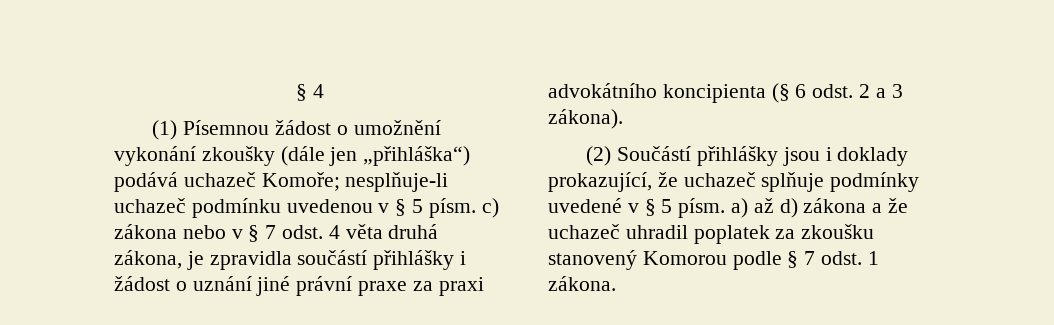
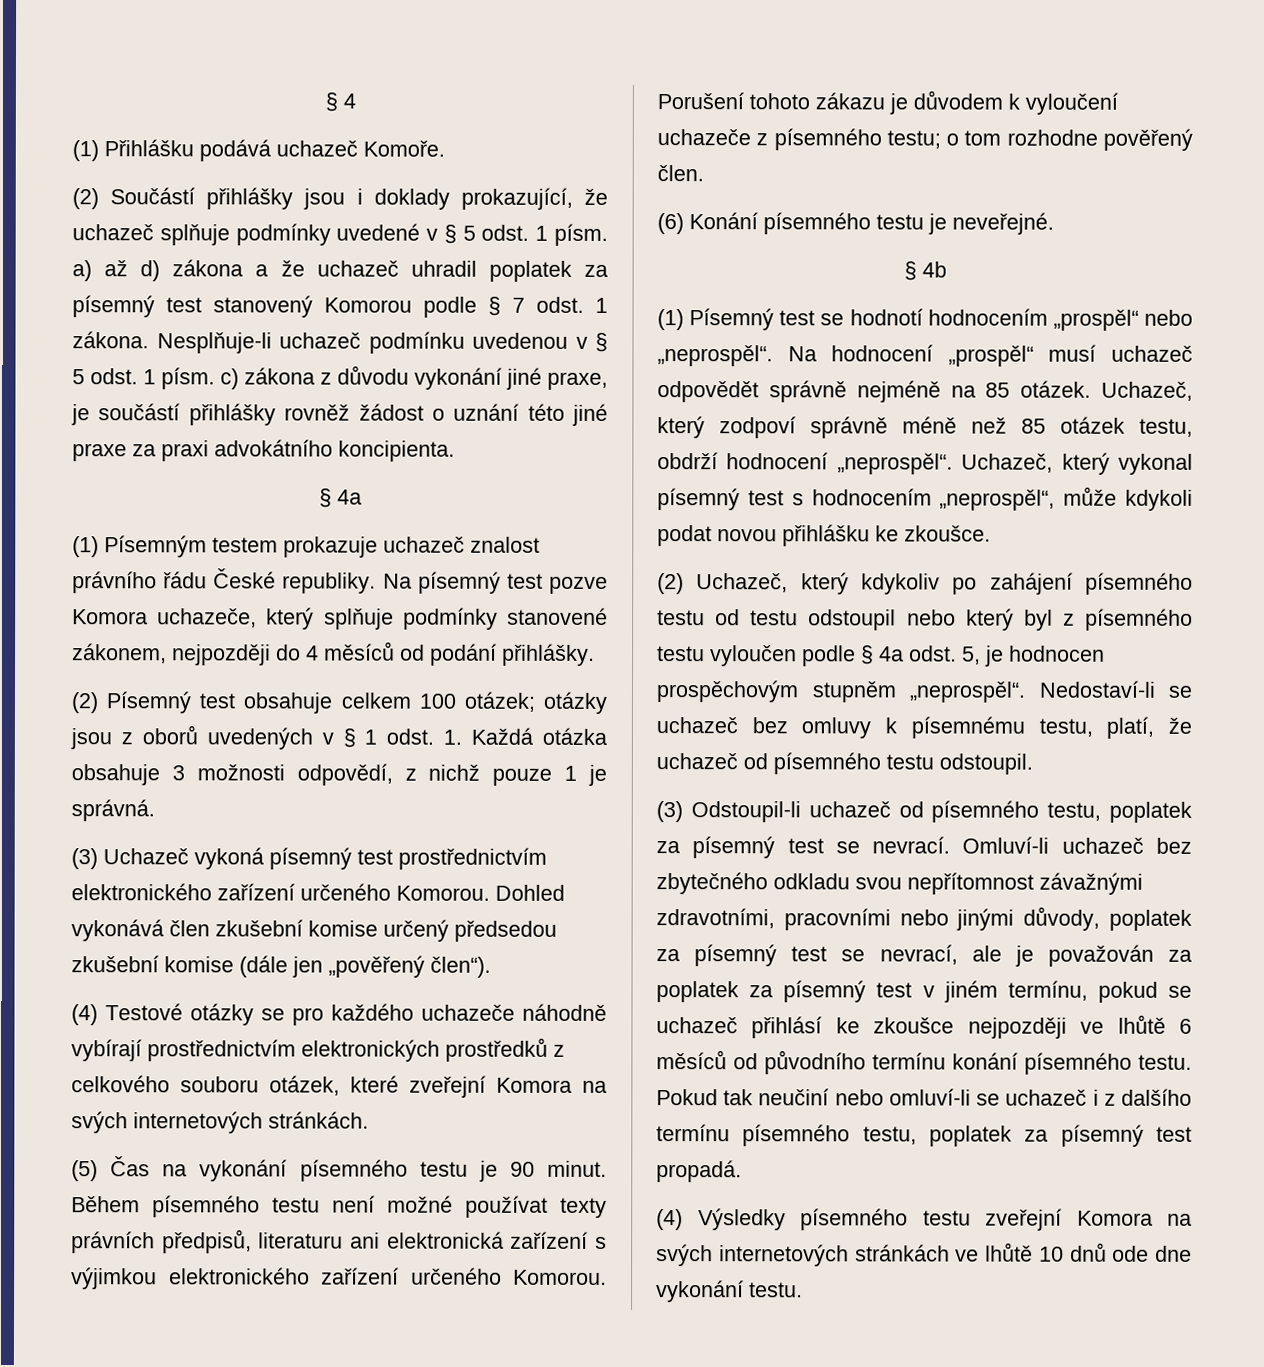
[183,120,441,135] [114,146,471,166] [114,172,449,192] [114,198,499,218] [114,224,439,242] [114,250,467,270] [114,276,484,296] [548,83,903,103] [548,109,623,129] Písemnou žádost o umožnění vykonání zkoušky (dále jen „přihláška“) podává uchazeč Komoře; nesplňuje-li uchazeč podmínku uvedenou v § 5 písm. c) zákona nebo v § 7 odst. 4 věta druhá zákona, je zpravidla součástí přihlášky i žádost o uznání jiné právní praxe za praxi advokátního koncipienta (§ 6 odst. 2 a 3 zákona). -> [104,139,445,162] Přihlášku podává uchazeč Komoře.
(673, 206) none -> [481,224,549,241] odst. 1
[801,224,875,239] zkoušku -> [72,295,202,318] písemný test
(616, 283) none -> [156,331,608,354] [72,365,608,390] [71,403,608,426] [72,439,455,462] [318,488,362,508] [72,535,540,558] [72,568,609,594] [72,607,608,630] [72,641,595,666] [71,691,608,714] [70,725,607,750] [71,763,607,786] [71,799,155,822] [71,847,547,870] [71,883,565,901] [71,919,557,942] [71,955,491,978] [71,1003,607,1026] [71,1037,565,1062] [71,1075,607,1098] [71,1111,369,1134] [71,1156,607,1182] [71,1195,607,1218] [71,1229,608,1254] [71,1267,607,1290] [657,90,1118,115] [657,128,1193,151] [657,165,704,182] [657,212,1054,235] [903,261,947,281] [657,308,1193,331] [657,344,1193,367] [657,380,1193,403] [657,416,1193,439] [657,452,1193,475] [657,486,1193,511] [657,524,991,547] [657,572,1193,595] [657,608,1193,631] [657,645,1105,667] [656,680,1192,703] [656,716,1192,739] [656,752,1033,775] [656,800,1192,823] [656,836,1192,859] [656,872,1143,895] [656,906,1192,931] [656,944,1192,967] [656,980,1192,1003] [656,1014,1192,1039] [656,1050,1192,1075] [656,1088,1192,1106] [656,1124,1192,1147] [656,1160,742,1183] [656,1208,1192,1231] [656,1242,1192,1267] [656,1280,803,1303] Nesplňuje-li uchazeč podmínku uvedenou v § 5 odst. 1 písm. c) zákona z důvodu vykonání jiné praxe, je součástí přihlášky rovněž žádost o uznání této jiné praxe za praxi advokátního koncipienta. // § 4a // (1) Písemným testem prokazuje uchazeč znalost právního řádu České republiky. Na písemný test pozve Komora uchazeče, který splňuje podmínky stanovené zákonem, nejpozději do 4 měsíců od podání přihlášky. // (2) Písemný test obsahuje celkem 100 otázek; otázky jsou z oborů uvedených v § 1 odst. 1. Každá otázka obsahuje 3 možnosti odpovědí, z nichž pouze 1 je správná. // (3) Uchazeč vykoná písemný test prostřednictvím elektronického zařízení určeného Komorou. Dohled vykonává člen zkušební komise určený předsedou zkušební komise (dále jen „pověřený člen“). // (4) Testové otázky se pro každého uchazeče náhodně vybírají prostřednictvím elektronických prostředků z celkového souboru otázek, které zveřejní Komora na svých internetových stránkách. // (5) Čas na vykonání písemného testu je 90 minut. Během písemného testu není možné používat texty právních předpisů, literaturu ani elektronická zařízení s výjimkou elektronického zařízení určeného Komorou. Porušení tohoto zákazu je důvodem k vyloučení uchazeče z písemného testu; o tom rozhodne pověřený člen. // (6) Konání písemného testu je neveřejné. // § 4b // (1) Písemný test se hodnotí hodnocením „prospěl“ nebo „neprospěl“. Na hodnocení „prospěl“ musí uchazeč odpovědět správně nejméně na 85 otázek. Uchazeč, který zodpoví správně méně než 85 otázek testu, obdrží hodnocení „neprospěl“. Uchazeč, který vykonal písemný test s hodnocením „neprospěl“, může kdykoli podat novou přihlášku ke zkoušce. // (2) Uchazeč, který kdykoliv po zahájení písemného testu od testu odstoupil nebo který byl z písemného testu vyloučen podle § 4a odst. 5, je hodnocen prospěchovým stupněm „neprospěl“. Nedostaví-li se uchazeč bez omluvy k písemnému testu, platí, že uchazeč od písemného testu odstoupil. // (3) Odstoupil-li uchazeč od písemného testu, poplatek za písemný test se nevrací. Omluví-li uchazeč bez zbytečného odkladu svou nepřítomnost závažnými zdravotními, pracovními nebo jinými důvody, poplatek za písemný test se nevrací, ale je považován za poplatek za písemný test v jiném termínu, pokud se uchazeč přihlásí ke zkoušce nejpozději ve lhůtě 6 měsíců od původního termínu konání písemného testu. Pokud tak neučiní nebo omluví-li se uchazeč i z dalšího termínu písemného testu, poplatek za písemný test propadá. // (4) Výsledky písemného testu zveřejní Komora na svých internetových stránkách ve lhůtě 10 dnů ode dne vykonání testu.

